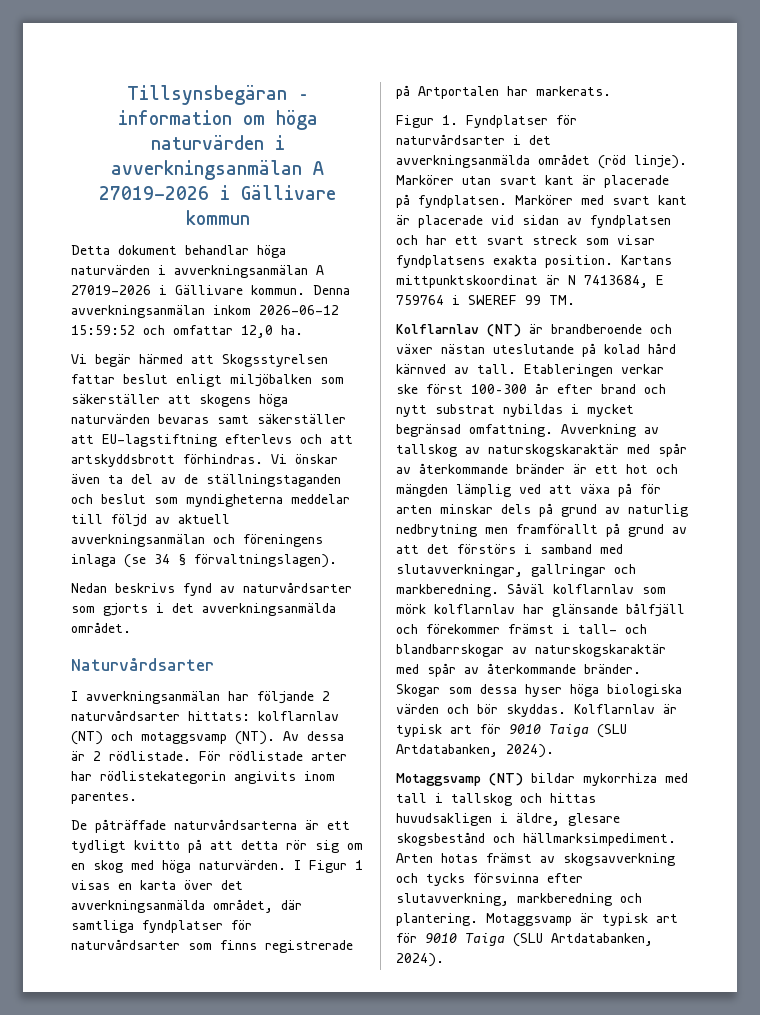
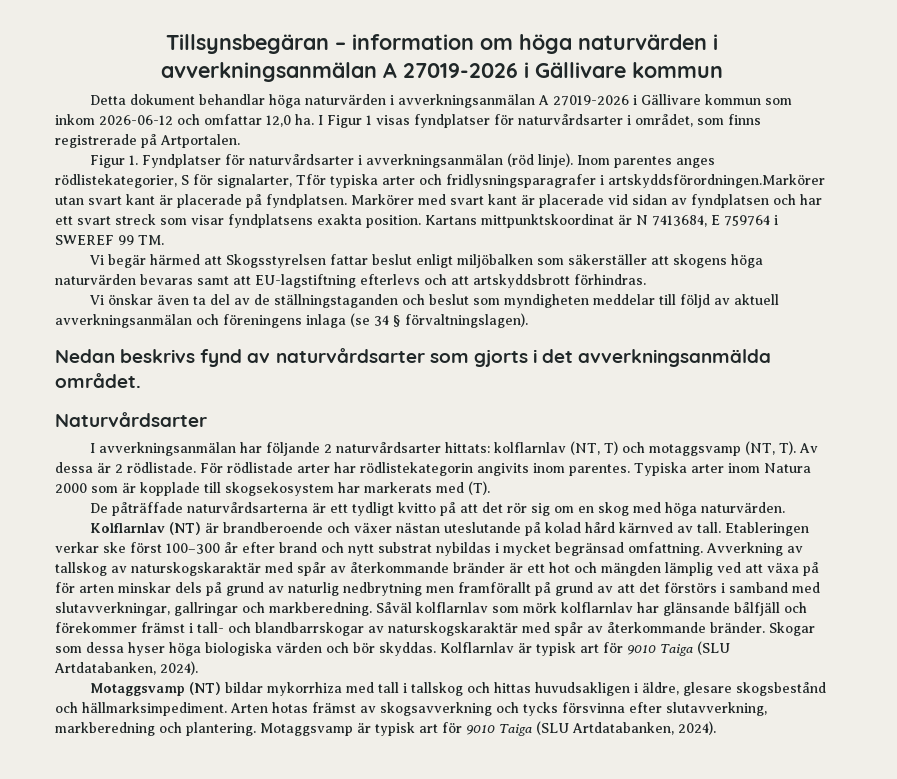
[251,285,350,295] [71,305,205,318] kommun. Denna avverkningsanmälan -> [705,94,793,105] kommun som
[71,325,135,335] 15:59:52 -> (173, 120) none
[71,354,328,367] [71,374,344,387] [71,394,288,407] [71,414,346,424] [71,434,353,447] [71,454,338,467] [71,474,341,487] [71,494,350,507] [71,514,230,527] [71,534,323,547] [71,554,337,568] [71,582,352,596] [71,603,336,616] [71,622,131,633] [71,658,214,671] [71,691,330,704] [71,710,339,721] [71,731,344,745] [71,751,347,761] [71,771,335,784] [71,792,137,804] [71,819,350,833] [71,839,363,853] [71,860,363,873] [71,880,243,890] [71,899,302,913] [71,920,134,933] // Vi begär härmed att Skogsstyrelsen fattar beslut enligt miljöbalken som säkerställer att skogens höga naturvärden bevaras samt säkerställer att EU-lagstiftning efterlevs och att artskyddsbrott förhindras. Vi önskar även ta del av de ställningstaganden och beslut som myndigheterna meddelar till följd av aktuell avverkningsanmälan och föreningens inlaga (se 34 § förvaltningslagen). // Nedan beskrivs fynd av naturvårdsarter som gjorts i det avverkningsanmälda området. // Naturvårdsarter // I avverkningsanmälan har följande 2 naturvårdsarter hittats: kolflarnlav (NT) och motaggsvamp (NT). Av dessa är 2 rödlistade. För rödlistade arter har rödlistekategorin angivits inom parentes. // De påträffade naturvårdsarterna är ett tydligt kvitto på att detta rör sig om en skog med höga naturvärden. I Figur 1 visas en karta över det avverkningsanmälda området, där samtliga -> [318,115,410,128] I Figur 1 visas
(180, 944) none -> [627,114,693,127] i området,
[418,86,611,99] Artportalen har markerats. -> [160,134,240,148] Artportalen.
[529,135,551,145] [396,154,687,169] [396,175,454,185] det avverkningsanmälda området (röd linje). Markörer -> [366,153,716,168] [55,174,825,188] avverkningsanmälan (röd linje). Inom parentes anges rödlistekategorier, S för signalarter, Tför typiska arter och fridlysningsparagrafer i artskyddsförordningen.Markörer
(575, 300) none -> [90,254,764,268] [55,274,646,288] [90,294,780,308] [55,313,528,328] [55,348,772,367] [55,373,141,388] [55,412,207,427] [90,441,819,456] [55,462,811,476] [55,481,490,496] [90,502,786,516] // Vi begär härmed att Skogsstyrelsen fattar beslut enligt miljöbalken som säkerställer att skogens höga naturvärden bevaras samt att EU-lagstiftning efterlevs och att artskyddsbrott förhindras. // Vi önskar även ta del av de ställningstaganden och beslut som myndigheten meddelar till följd av aktuell avverkningsanmälan och föreningens inlaga (se 34 § förvaltningslagen). // Nedan beskrivs fynd av naturvårdsarter som gjorts i det avverkningsanmälda området. // Naturvårdsarter // I avverkningsanmälan har följande 2 naturvårdsarter hittats: kolflarnlav (NT, T) och motaggsvamp (NT, T). Av dessa är 2 rödlistade. För rödlistade arter har rödlistekategorin angivits inom parentes. Typiska arter inom Natura 2000 som är kopplade till skogsekosystem har markerats med (T). // De påträffade naturvårdsarterna är ett tydligt kvitto på att det rör sig om en skog med höga naturvärden.

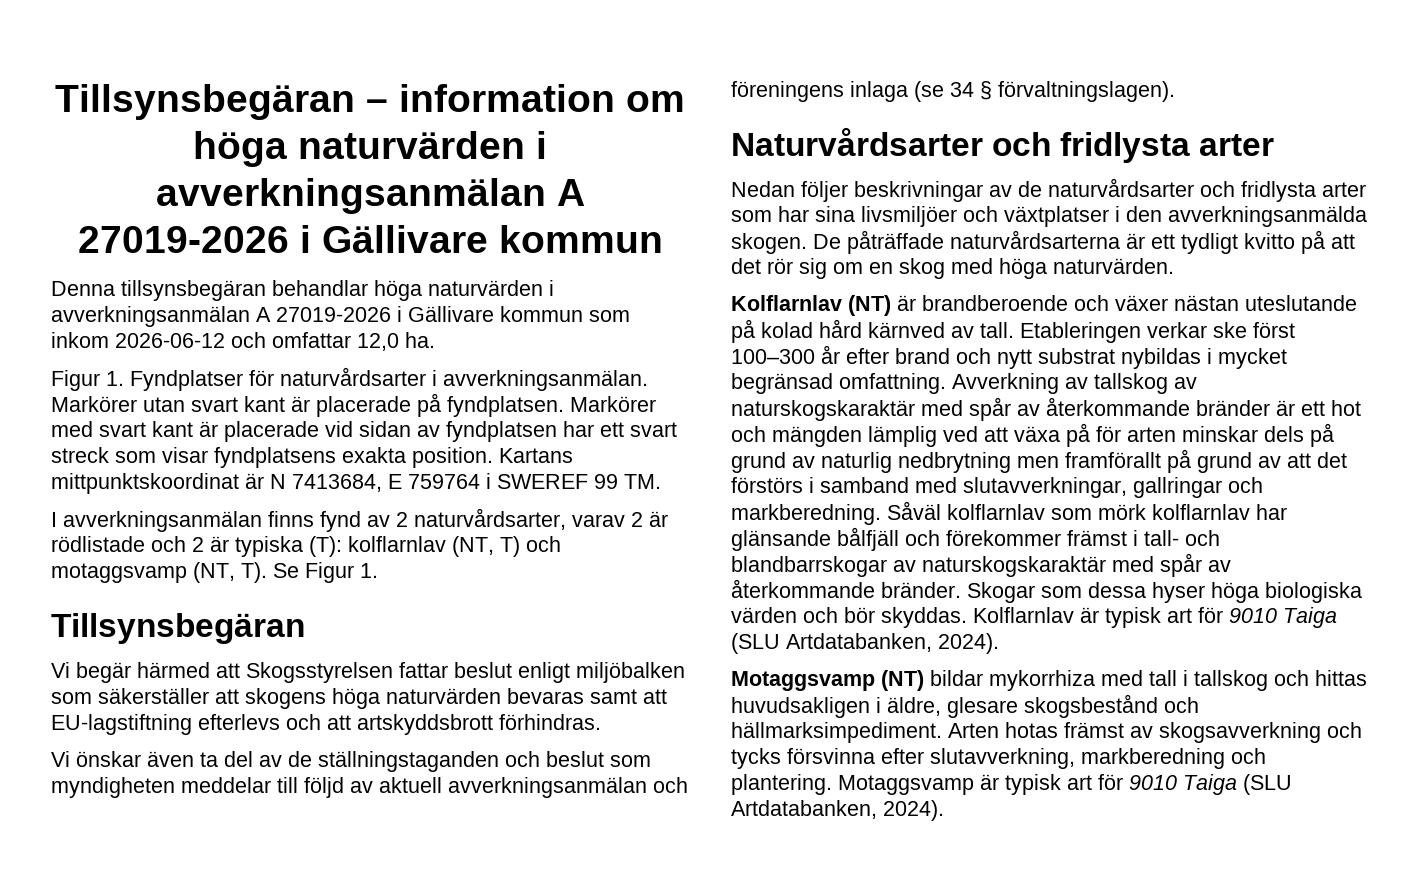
[90,94,196,105] Detta dokument -> [51,280,266,301] Denna tillsynsbegäran
[318,114,761,128] [55,134,240,148] I Figur 1 visas fyndplatser för naturvårdsarter i området, som finns registrerade på Artportalen. -> (435, 340) none
[366,153,716,168] [55,174,825,188] avverkningsanmälan (röd linje). Inom parentes anges rödlistekategorier, S för signalarter, Tför typiska arter och fridlysningsparagrafer i artskyddsförordningen.Markörer -> [443,370,648,391] [51,396,137,412] avverkningsanmälan. Markörer
[773,194,796,205] och -> (557, 431) none
(164, 240) none -> [51,508,668,532] [51,536,561,557] [51,562,378,583] [51,613,305,644] // I avverkningsanmälan finns fynd av 2 naturvårdsarter, varav 2 är rödlistade och 2 är typiska (T): kolflarnlav (NT, T) och motaggsvamp (NT, T). Se Figur 1. // Tillsynsbegäran
[55,348,772,367] [55,373,141,388] [55,412,207,427] [90,441,819,456] [55,462,811,476] [55,481,490,496] Nedan beskrivs fynd av naturvårdsarter som gjorts i det avverkningsanmälda området. // Naturvårdsarter // I avverkningsanmälan har följande 2 naturvårdsarter hittats: kolflarnlav (NT, T) och motaggsvamp (NT, T). Av dessa är 2 rödlistade. För rödlistade arter har rödlistekategorin angivits inom parentes. Typiska arter inom Natura 2000 som är kopplade till skogsekosystem har markerats med (T). // -> [731,127,1275,163] [731,178,1366,202] [731,206,1367,227] [731,233,807,254] Naturvårdsarter och fridlysta arter // Nedan följer beskrivningar av de naturvårdsarter och fridlysta arter som har sina livsmiljöer och växtplatser i den avverkningsanmälda skogen.

